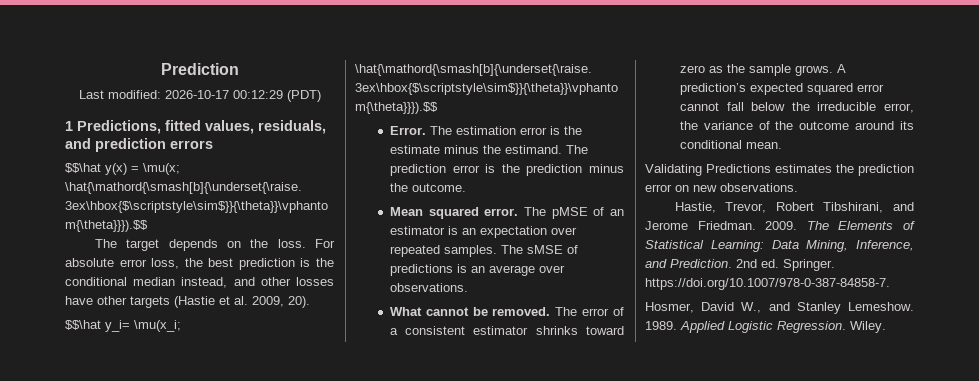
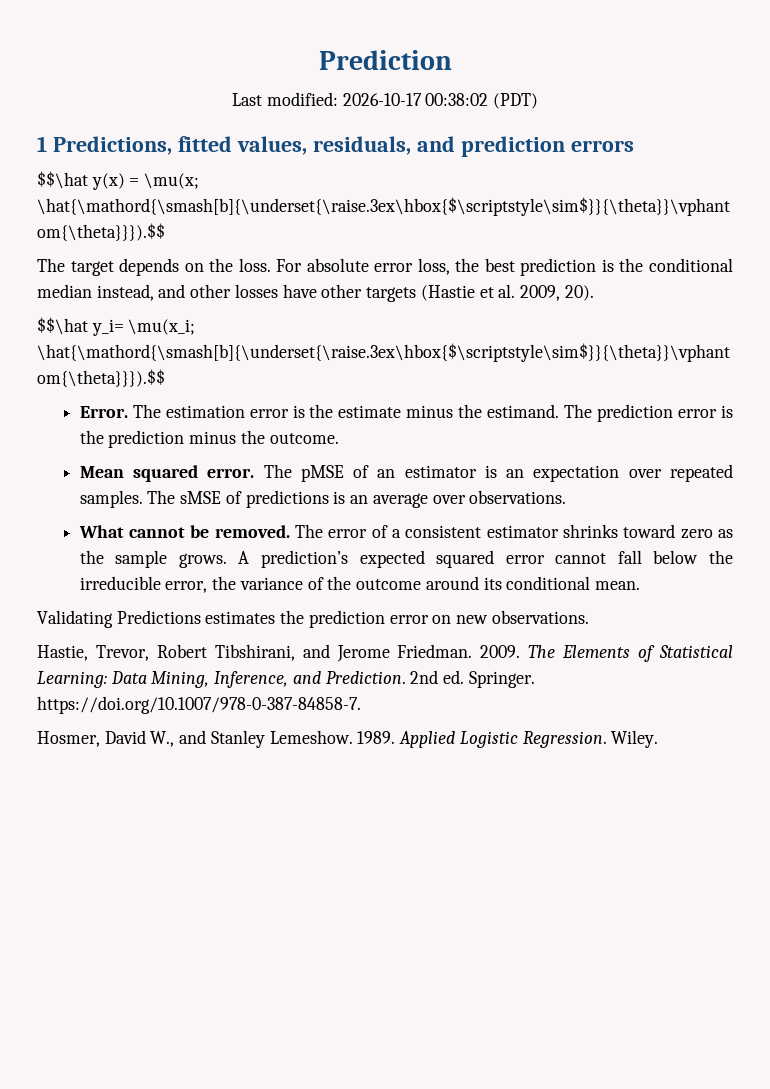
[232,90,283,99] 00:12:29 -> [425,93,489,106] 00:38:02

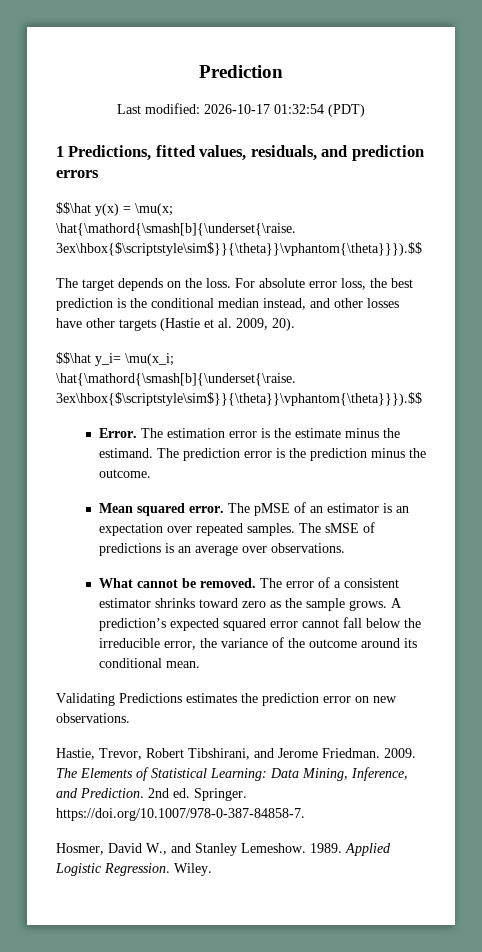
[425,93,489,106] 00:38:02 -> [274,104,324,114] 01:32:54

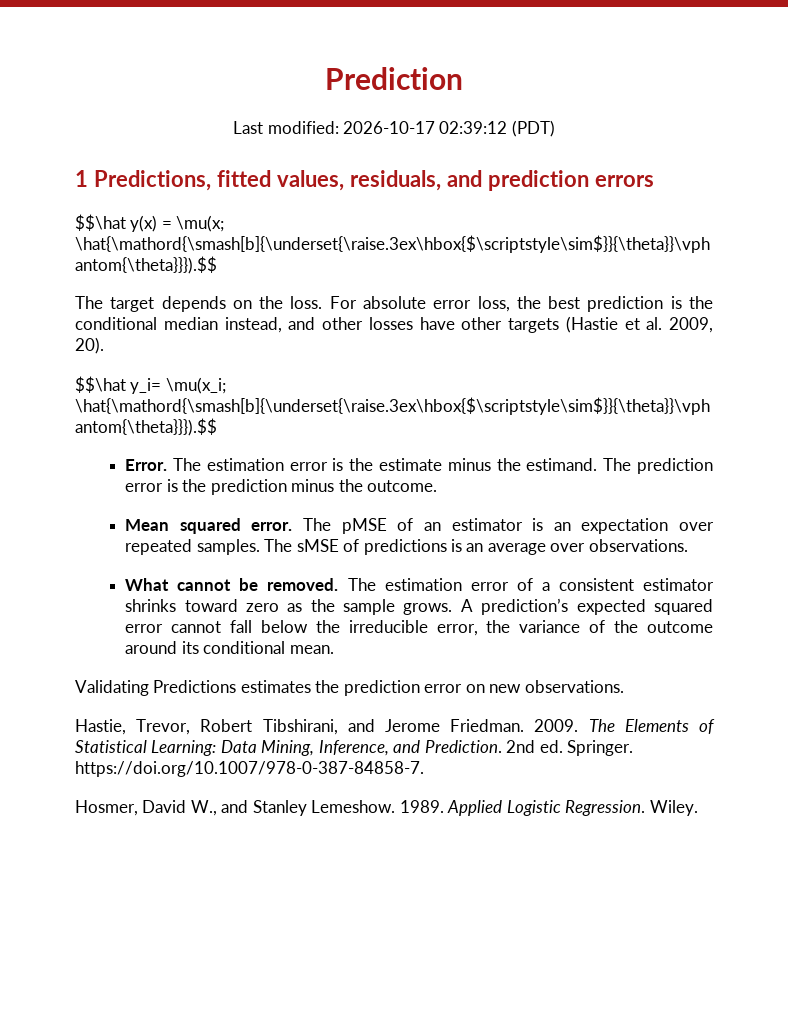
[274,104,324,114] 01:32:54 -> [439,121,508,134] 02:39:12
(282, 583) none -> [384,578,462,591] estimation

